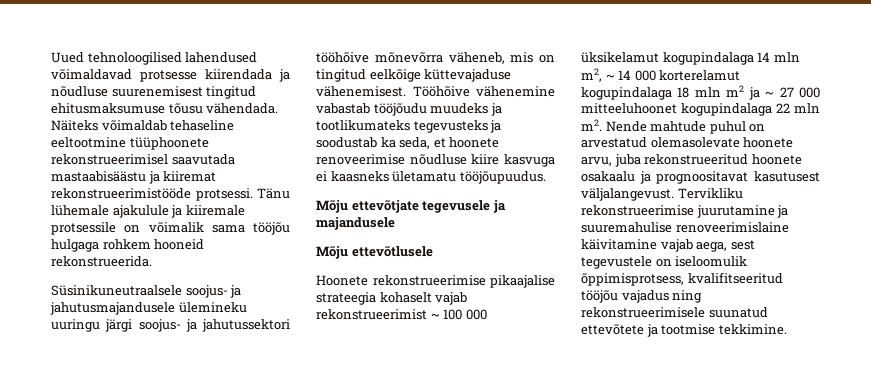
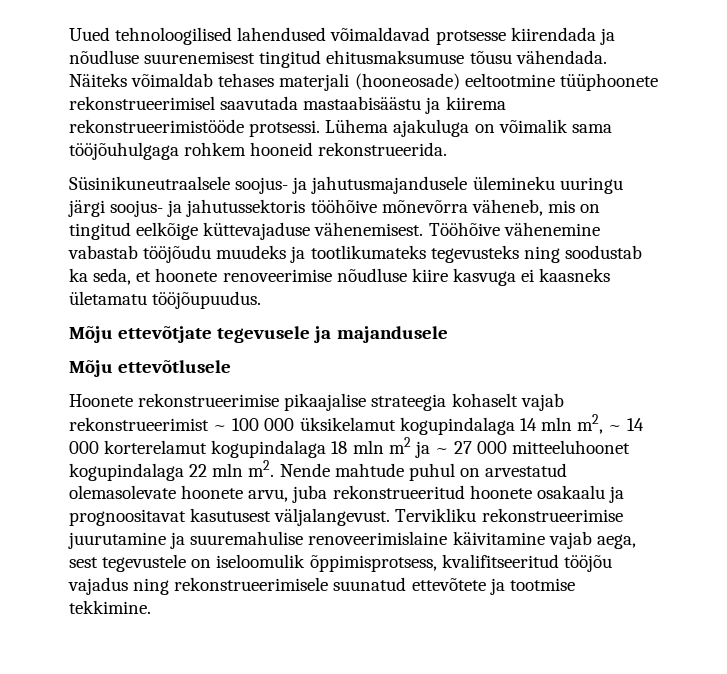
[170,120,235,131] tehaseline -> [218,73,460,91] tehases materjali (hooneosade)
[163,171,217,182] kiiremat -> [445,96,506,110] kiirema
[257,188,290,199] [51,205,245,218] [51,222,116,235] Tänu lühemale ajakulule ja kiiremale protsessile -> [325,119,470,137] Lühema ajakuluga
[253,222,290,235] [51,239,99,252] tööjõu hulgaga -> [69,142,179,160] tööjõuhulgaga
[202,319,290,332] jahutussektori -> [186,199,306,217] jahutussektoris
[490,120,502,133] ja -> [523,246,560,263] ning

